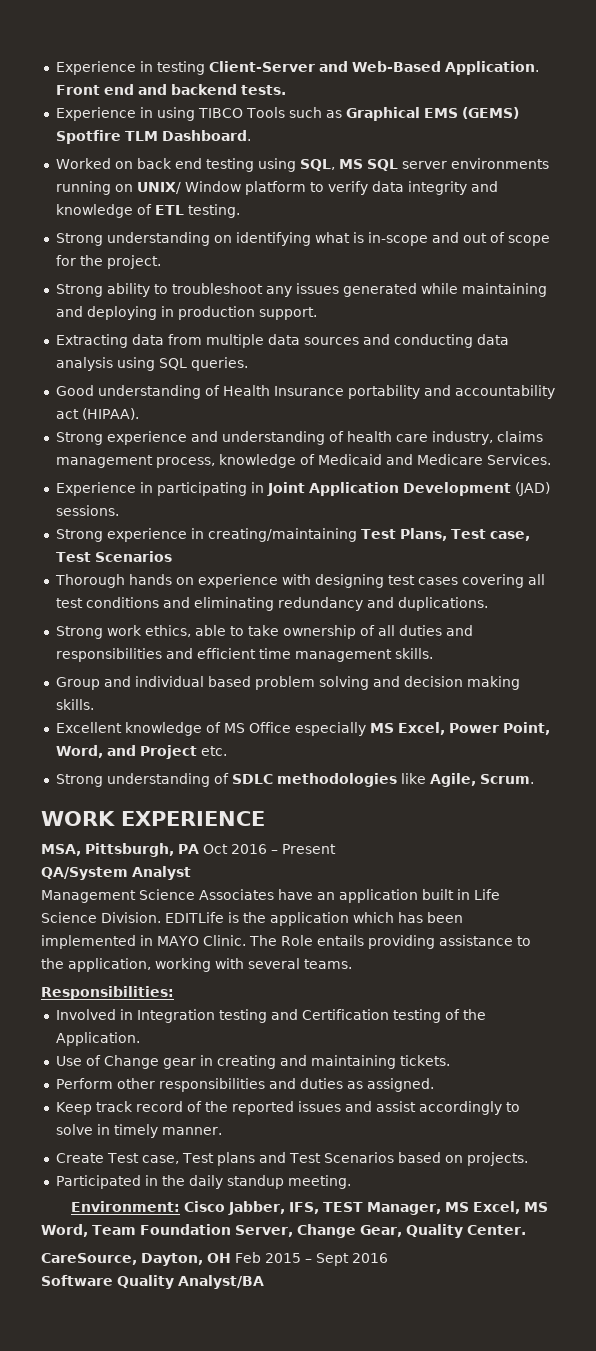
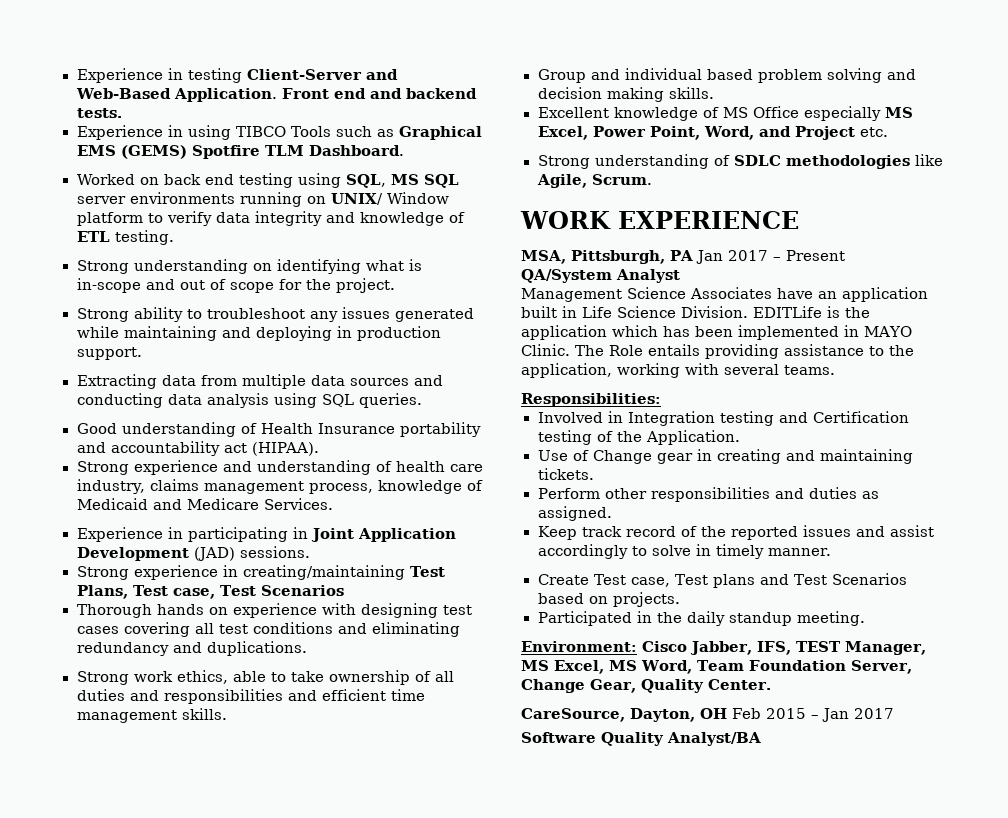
[202,844,267,854] Oct 2016 -> [695,250,768,264] Jan 2017
[316,1253,388,1266] Sept 2016 -> [822,708,894,722] Jan 2017

